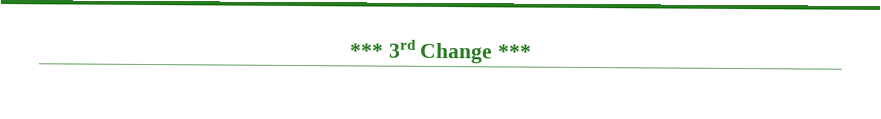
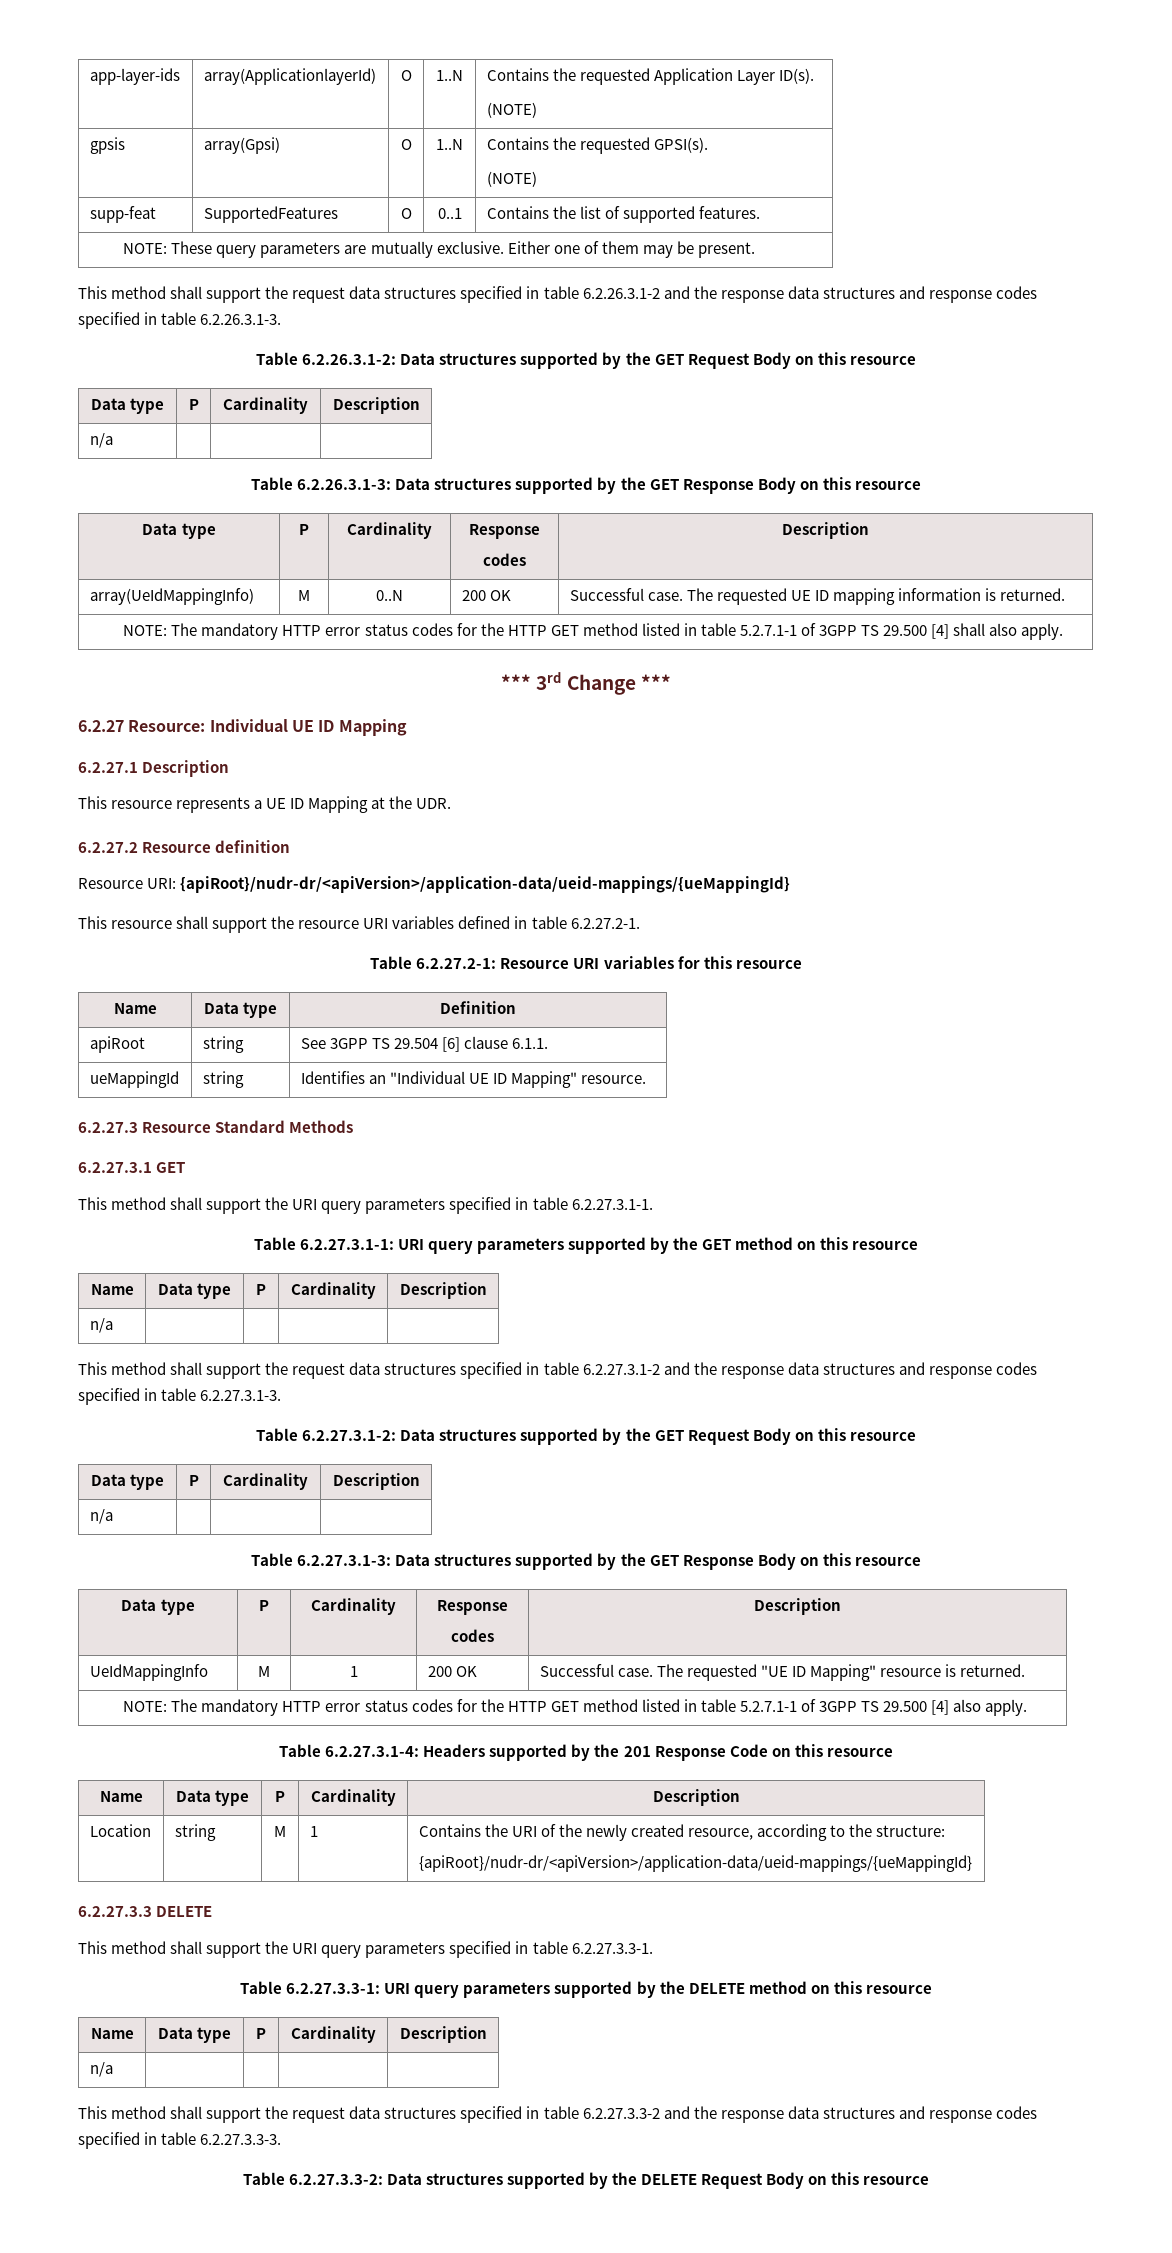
[349,39,533,64] *** 3rd Change *** -> [89,68,180,85] [203,68,376,85] [400,70,412,81] [436,70,463,81] [486,68,814,85] [486,102,537,118] [89,137,125,154] [203,137,280,154] [400,139,412,150] [436,139,463,150] [486,137,708,154] [486,171,537,187] [89,206,156,223] [203,206,338,223] [400,208,412,219] [437,208,462,219] [486,206,760,223] [123,241,755,258] [78,286,1037,303] [78,312,282,329] [256,352,916,369] [90,398,165,414] [188,399,199,410] [223,397,308,414] [332,397,420,414] [89,433,113,448] [251,477,921,494] [142,523,216,539] [299,524,309,535] [347,522,432,539] [469,524,540,539] [483,553,526,566] [782,522,869,539] [89,588,254,605] [298,590,310,601] [376,590,403,601] [461,590,511,601] [569,588,1066,605] [123,623,1064,640] [501,672,671,695] [78,719,407,736] [78,760,230,777] [78,796,452,813] [78,840,291,853] [78,876,791,893] [78,916,640,933] [370,956,802,969] [113,1003,157,1014] [203,1002,278,1018] [440,1001,516,1014] [89,1036,145,1053] [202,1036,244,1053] [300,1036,548,1052] [89,1071,179,1088] [202,1071,244,1088] [300,1071,646,1088] [78,1120,354,1133] [78,1162,186,1173] [78,1197,653,1214] [253,1237,919,1254] [90,1284,134,1295] [157,1283,232,1299] [256,1284,266,1295] [290,1282,376,1299] [399,1282,487,1299] [89,1318,113,1333] [78,1362,1037,1379] [78,1388,282,1405] [256,1428,916,1445] [90,1474,165,1490] [188,1475,199,1486] [223,1473,308,1490] [332,1473,420,1490] [89,1509,113,1524] [251,1553,921,1570] [121,1599,195,1615] [259,1600,269,1611] [311,1598,396,1615] [437,1600,508,1615] [451,1629,494,1642] [754,1598,841,1615] [89,1664,208,1681] [258,1666,270,1677] [349,1666,358,1677] [427,1666,477,1677] [539,1664,1026,1681] [123,1699,1028,1716] [279,1744,893,1761] [99,1791,143,1802] [175,1790,250,1806] [275,1791,285,1802] [310,1789,396,1806] [652,1789,740,1806] [89,1824,151,1837] [174,1824,216,1841] [274,1826,286,1837] [309,1826,318,1837] [418,1824,946,1841] [418,1855,972,1872] [78,1906,213,1917] [78,1941,653,1958] [240,1981,932,1998] [90,2028,134,2039] [157,2027,232,2043] [256,2028,266,2039] [290,2026,376,2043] [399,2026,487,2043] [89,2062,113,2077] [78,2106,1037,2123] [78,2132,282,2149] [242,2172,930,2189] app-layer-ids | array(ApplicationlayerId) | O | 1..N | Contains the requested Application Layer ID(s). // (NOTE) // gpsis | array(Gpsi) | O | 1..N | Contains the requested GPSI(s). // (NOTE) // supp-feat | SupportedFeatures | O | 0..1 | Contains the list of supported features. // NOTE: These query parameters are mutually exclusive. Either one of them may be present. // This method shall support the request data structures specified in table 6.2.26.3.1-2 and the response data structures and response codes specified in table 6.2.26.3.1-3. // Table 6.2.26.3.1-2: Data structures supported by the GET Request Body on this resource // Data type | P | Cardinality | Description // n/a | | | // Table 6.2.26.3.1-3: Data structures supported by the GET Response Body on this resource // Data type | P | Cardinality | Response // codes | Description // array(UeIdMappingInfo) | M | 0..N | 200 OK | Successful case. The requested UE ID mapping information is returned. // NOTE: The mandatory HTTP error status codes for the HTTP GET method listed in table 5.2.7.1-1 of 3GPP TS 29.500 [4] shall also apply. // *** 3rd Change *** // 6.2.27 Resource: Individual UE ID Mapping // 6.2.27.1 Description // This resource represents a UE ID Mapping at the UDR. // 6.2.27.2 Resource definition // Resource URI: {apiRoot}/nudr-dr/<apiVersion>/application-data/ueid-mappings/{ueMappingId} // This resource shall support the resource URI variables defined in table 6.2.27.2-1. // Table 6.2.27.2-1: Resource URI variables for this resource // Name | Data type | Definition // apiRoot | string | See 3GPP TS 29.504 [6] clause 6.1.1. // ueMappingId | string | Identifies an "Individual UE ID Mapping" resource. // 6.2.27.3 Resource Standard Methods // 6.2.27.3.1 GET // This method shall support the URI query parameters specified in table 6.2.27.3.1-1. // Table 6.2.27.3.1-1: URI query parameters supported by the GET method on this resource // Name | Data type | P | Cardinality | Description // n/a | | | | // This method shall support the request data structures specified in table 6.2.27.3.1-2 and the response data structures and response codes specified in table 6.2.27.3.1-3. // Table 6.2.27.3.1-2: Data structures supported by the GET Request Body on this resource // Data type | P | Cardinality | Description // n/a | | | // Table 6.2.27.3.1-3: Data structures supported by the GET Response Body on this resource // Data type | P | Cardinality | Response // codes | Description // UeIdMappingInfo | M | 1 | 200 OK | Successful case. The requested "UE ID Mapping" resource is returned. // NOTE: The mandatory HTTP error status codes for the HTTP GET method listed in table 5.2.7.1-1 of 3GPP TS 29.500 [4] also apply. // Table 6.2.27.3.1-4: Headers supported by the 201 Response Code on this resource // Name | Data type | P | Cardinality | Description // Location | string | M | 1 | Contains the URI of the newly created resource, according to the structure: // {apiRoot}/nudr-dr/<apiVersion>/application-data/ueid-mappings/{ueMappingId} // 6.2.27.3.3 DELETE // This method shall support the URI query parameters specified in table 6.2.27.3.3-1. // Table 6.2.27.3.3-1: URI query parameters supported by the DELETE method on this resource // Name | Data type | P | Cardinality | Description // n/a | | | | // This method shall support the request data structures specified in table 6.2.27.3.3-2 and the response data structures and response codes specified in table 6.2.27.3.3-3. // Table 6.2.27.3.3-2: Data structures supported by the DELETE Request Body on this resource

